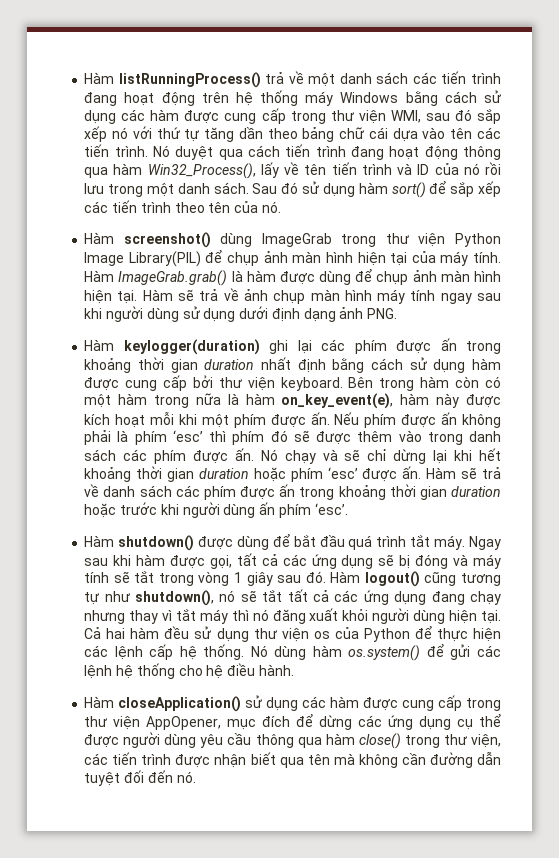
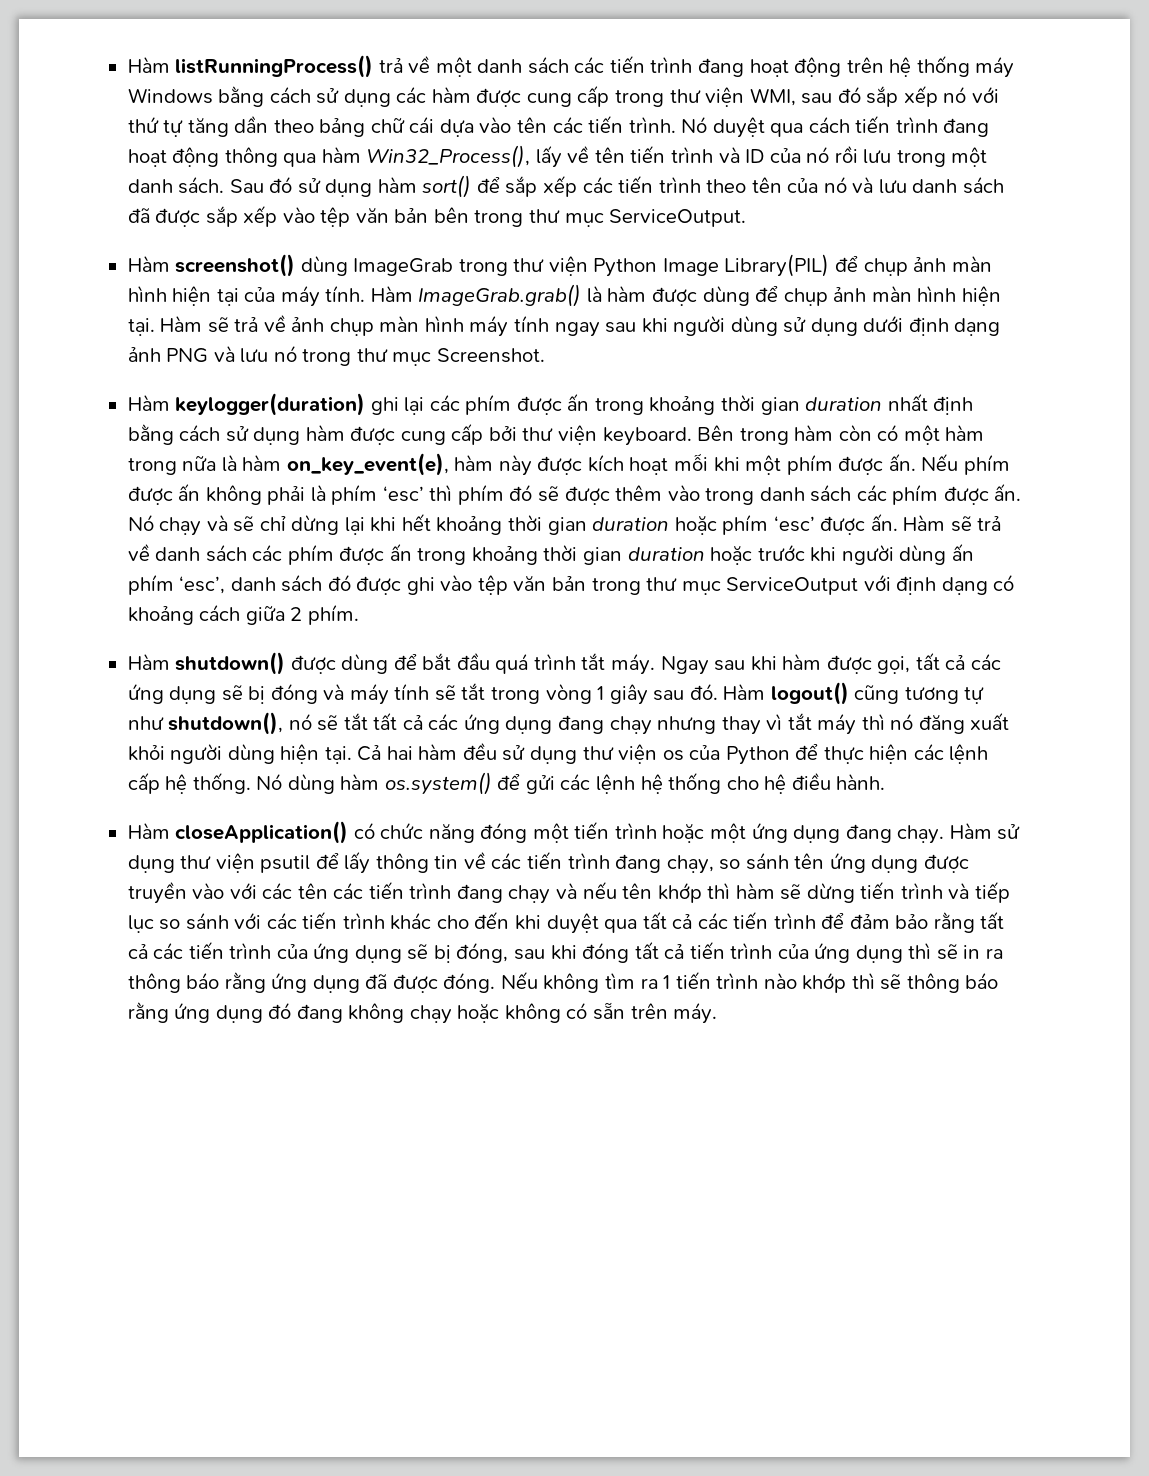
[261,201,281,213] nó. -> [823,176,1004,194] [127,205,747,227] nó và lưu danh sách đã được sắp xếp vào tệp văn bản bên trong thư mục ServiceOutput.
[367,308,398,319] PNG. -> [166,345,545,366] PNG và lưu nó trong thư mục Screenshot.
[314,503,348,515] ‘esc’. -> [179,574,1015,595] [127,604,359,625] ‘esc’, danh sách đó được ghi vào tệp văn bản trong thư mục ServiceOutput với định dạng có khoảng cách giữa 2 phím.
[245,695,502,711] [84,714,501,730] [84,732,502,749] [84,751,501,768] [84,770,196,786] sử dụng các hàm được cung cấp trong thư viện AppOpener, mục đích để dừng các ứng dụng cụ thể được người dùng yêu cầu thông qua hàm close() trong thư viện, các tiến trình được nhận biết qua tên mà không cần đường dẫn tuyệt đối đến nó. -> [353,821,1021,844] [127,851,969,874] [127,881,1010,904] [127,911,1005,934] [127,941,1003,963] [127,971,999,993] [127,1002,718,1024] có chức năng đóng một tiến trình hoặc một ứng dụng đang chạy. Hàm sử dụng thư viện psutil để lấy thông tin về các tiến trình đang chạy, so sánh tên ứng dụng được truyền vào với các tên các tiến trình đang chạy và nếu tên khớp thì hàm sẽ dừng tiến trình và tiếp lục so sánh với các tiến trình khác cho đến khi duyệt qua tất cả các tiến trình để đảm bảo rằng tất cả các tiến trình của ứng dụng sẽ bị đóng, sau khi đóng tất cả tiến trình của ứng dụng thì sẽ in ra thông báo rằng ứng dụng đã được đóng. Nếu không tìm ra 1 tiến trình nào khớp thì sẽ thông báo rằng ứng dụng đó đang không chạy hoặc không có sẵn trên máy.

